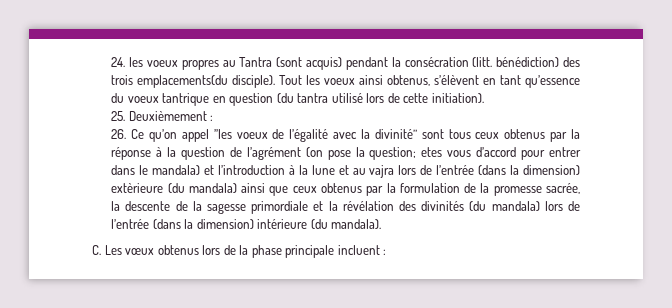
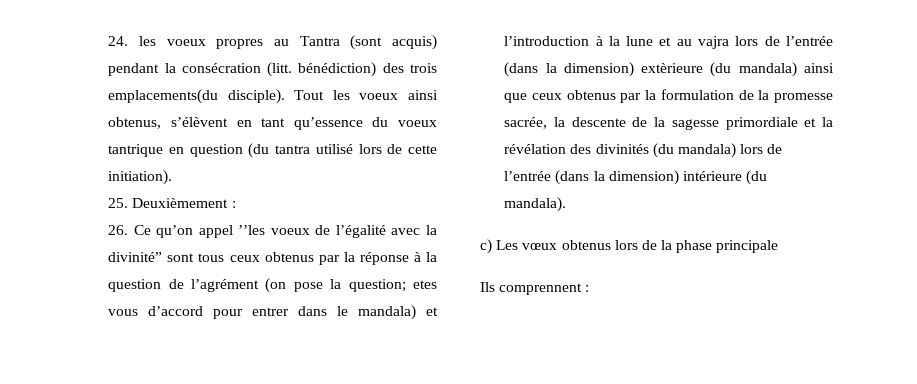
[92,245,101,255] C. -> [480,239,492,254] c)
[337,245,380,255] incluent -> [480,282,583,295] // Ils comprennent

